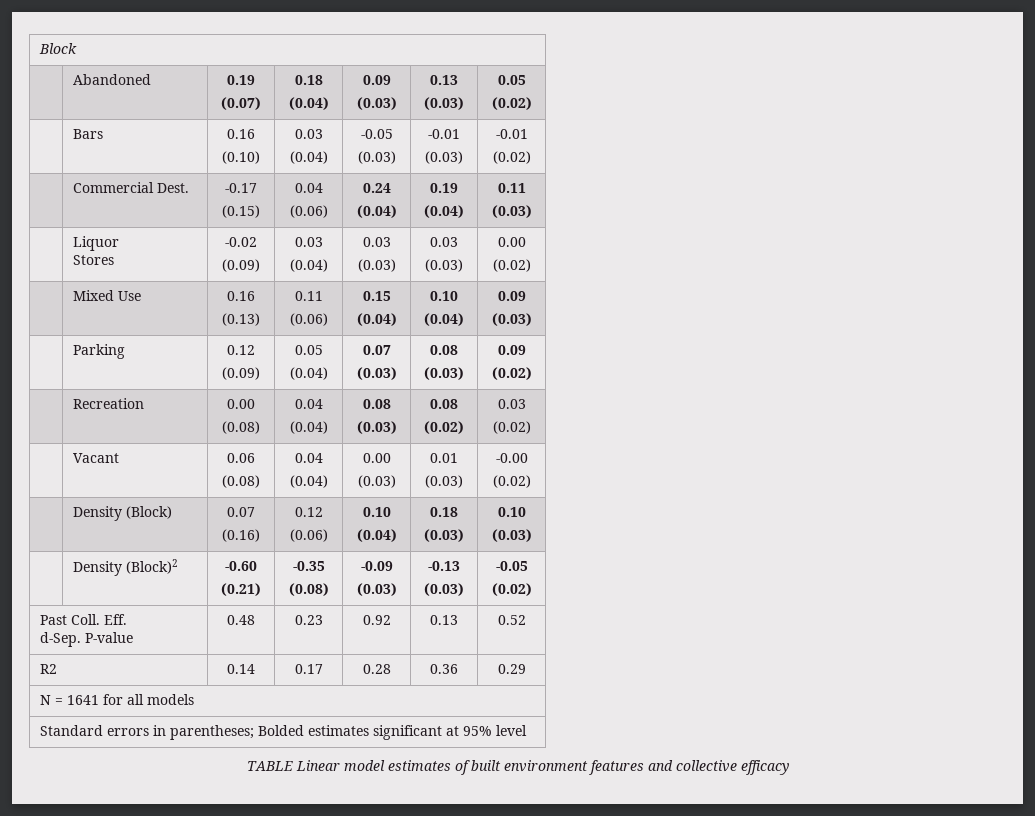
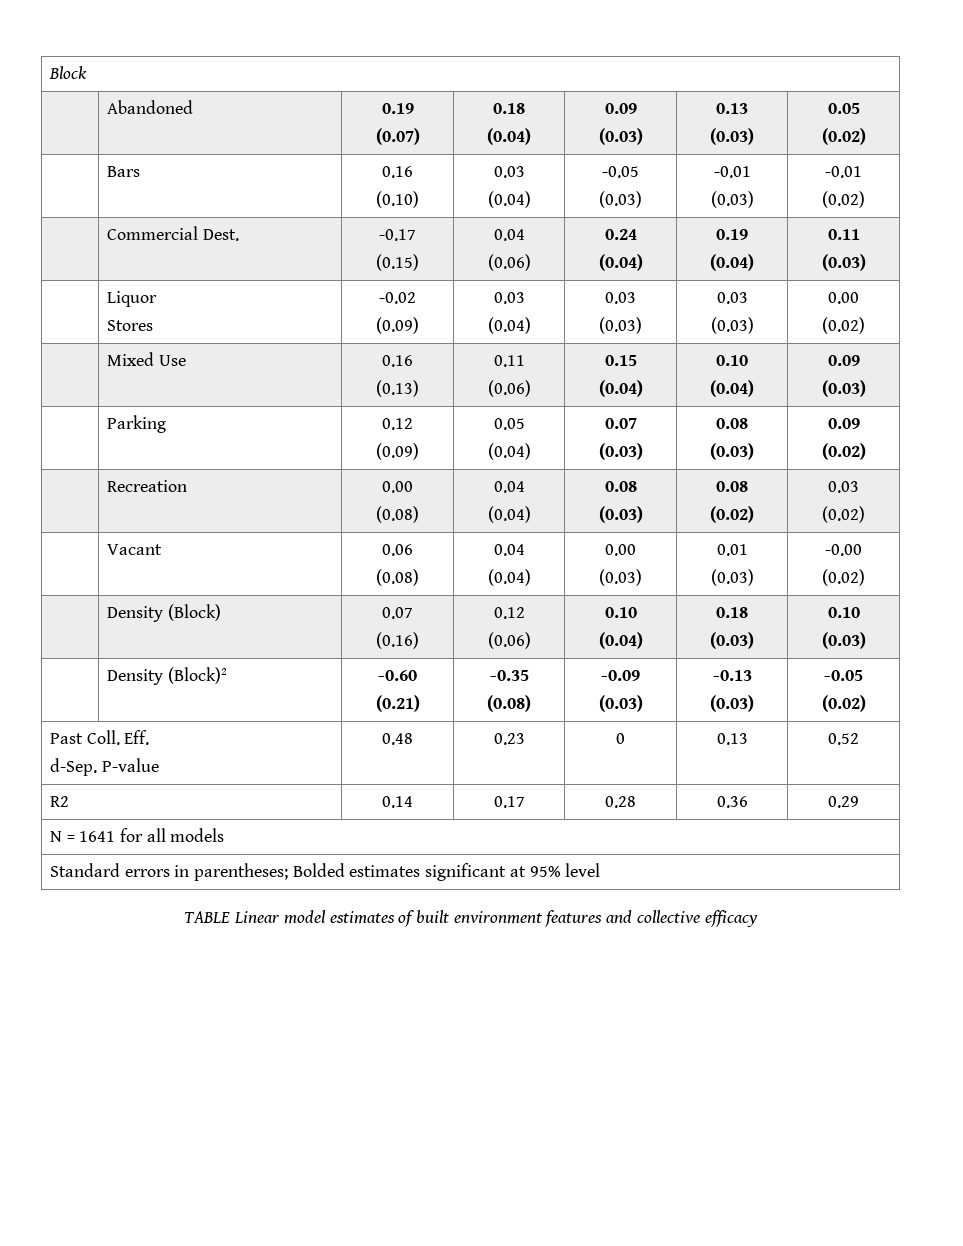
[362,615,391,625] 0.92 -> [616,733,625,744] 0

